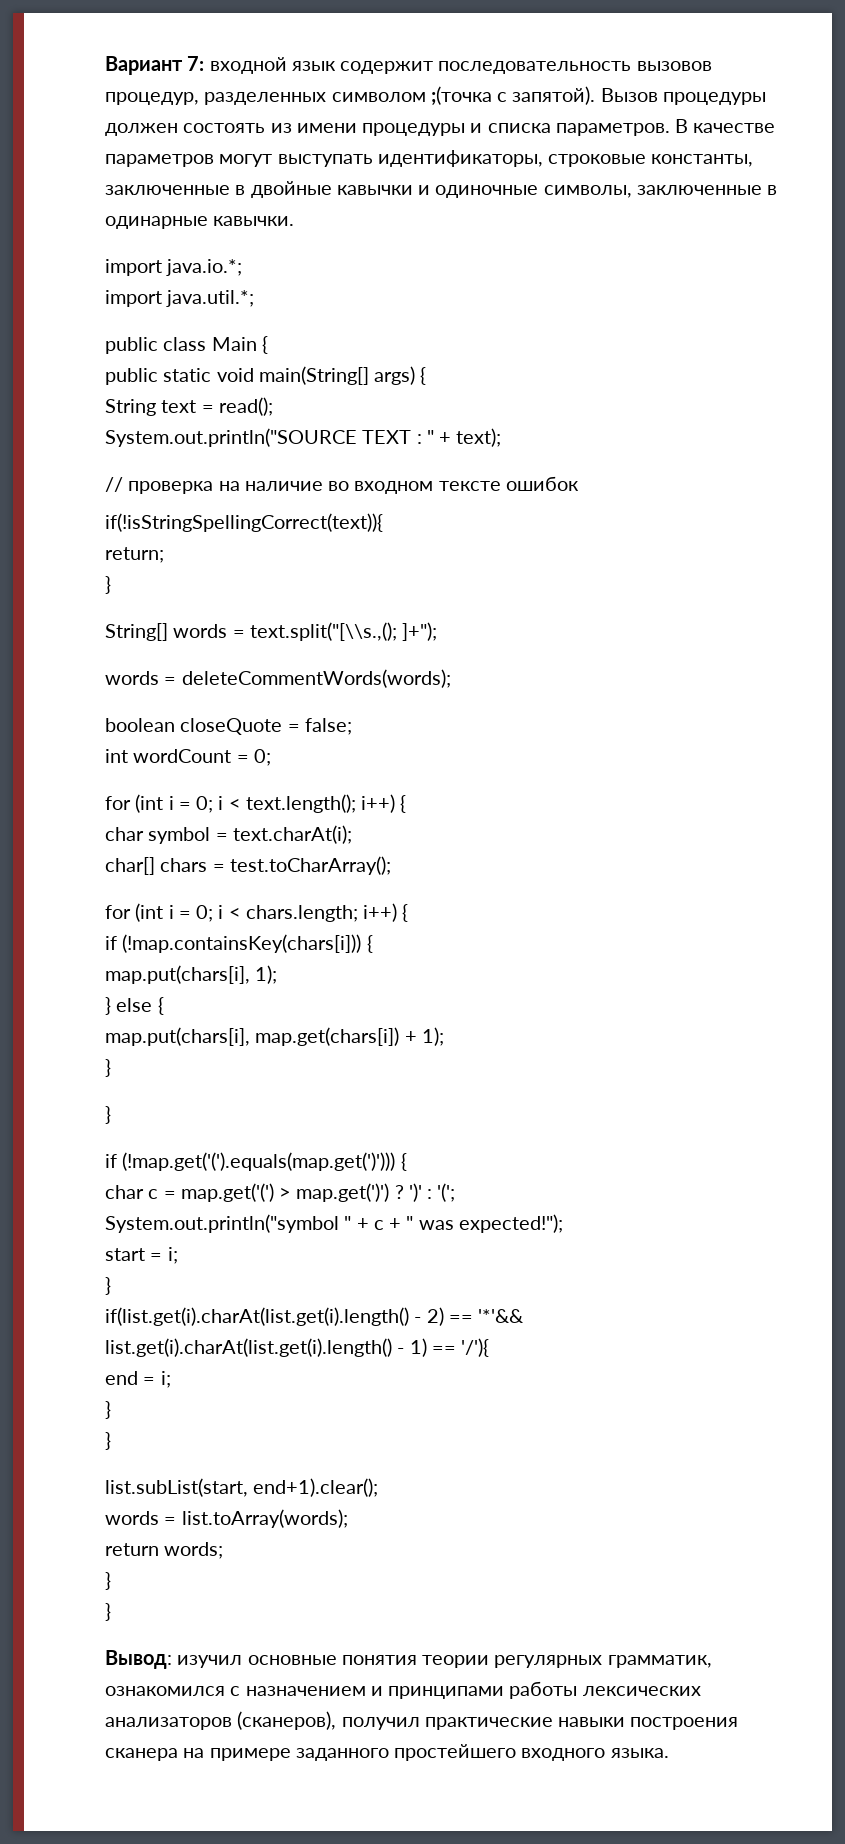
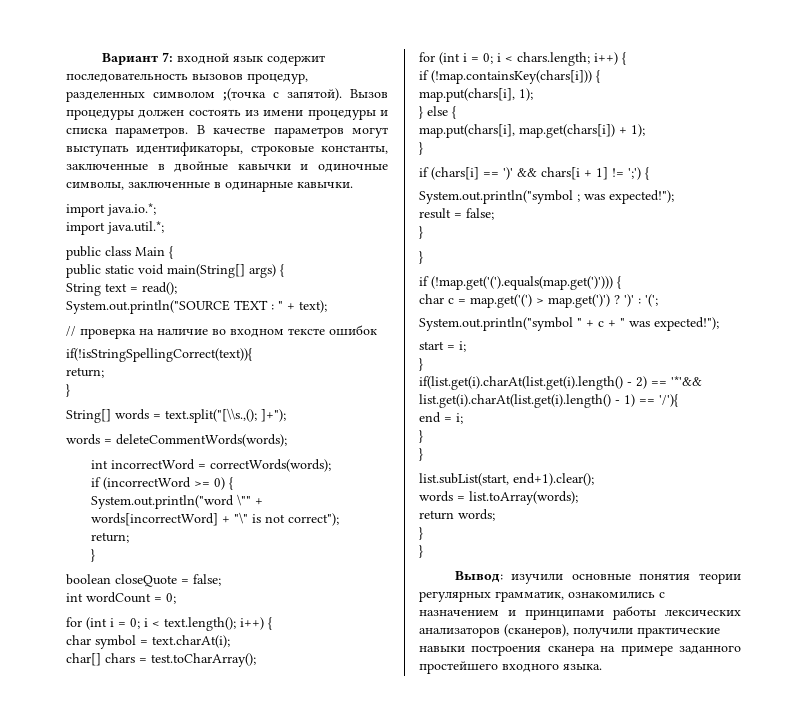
(451, 678) none -> [90,459,331,472] [90,477,233,490] [90,494,263,509] [90,512,339,526] [90,532,129,543] [90,549,95,562] // int incorrectWord = correctWords(words); // if (incorrectWord >= 0) { // System.out.println("word \"" + words[incorrectWord] + "\" is not correct"); // return; // }
(111, 1068) none -> [419,167,649,180] [419,190,674,204] [419,208,494,220] [419,226,423,239] // if (chars[i] == ')' && chars[i + 1] != ';') { // System.out.println("symbol ; was expected!"); // result = false; // }
[177,1655,243,1668] изучил -> [511,574,564,584] изучили
[105,1686,225,1696] ознакомился -> [568,592,655,598] ознакомились
[341,1717,420,1730] получил -> [573,628,633,638] получили

